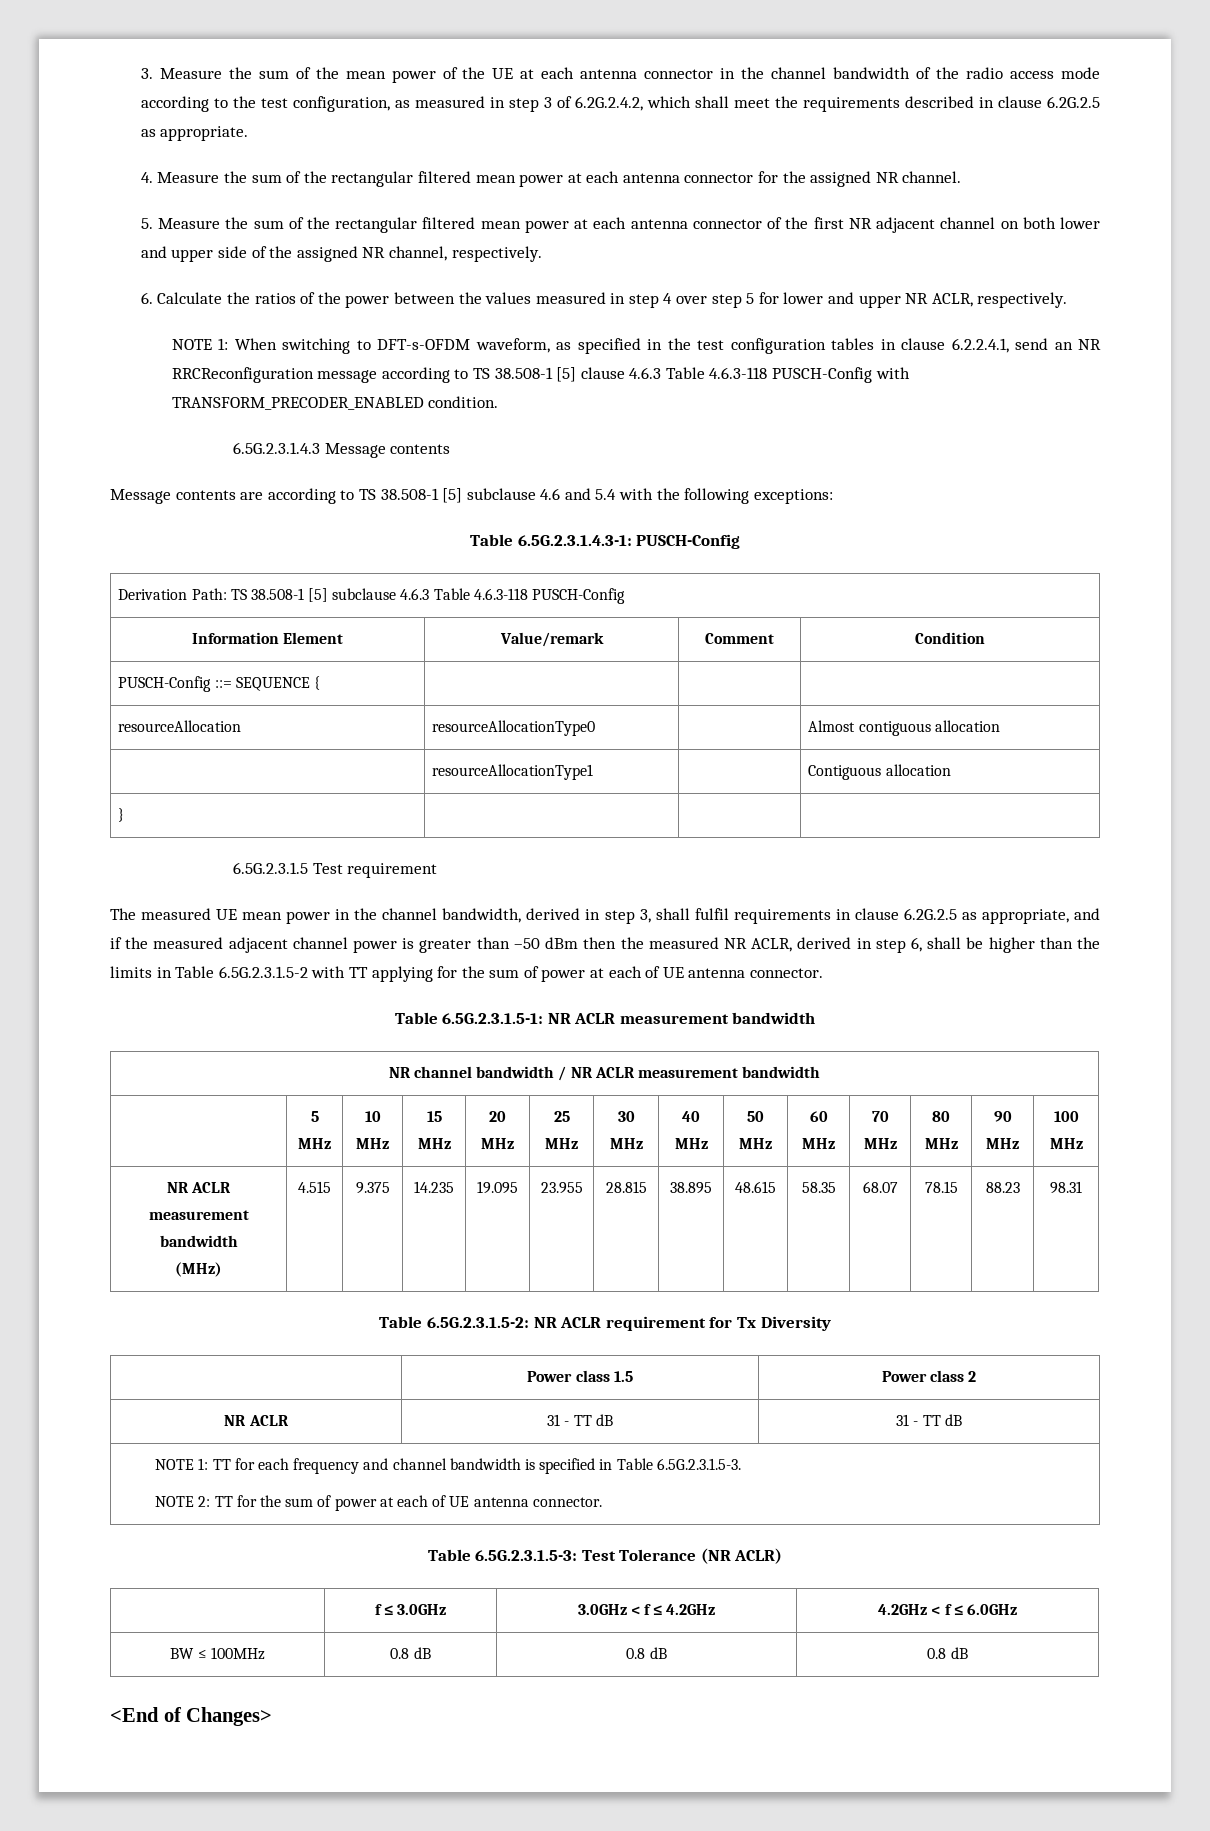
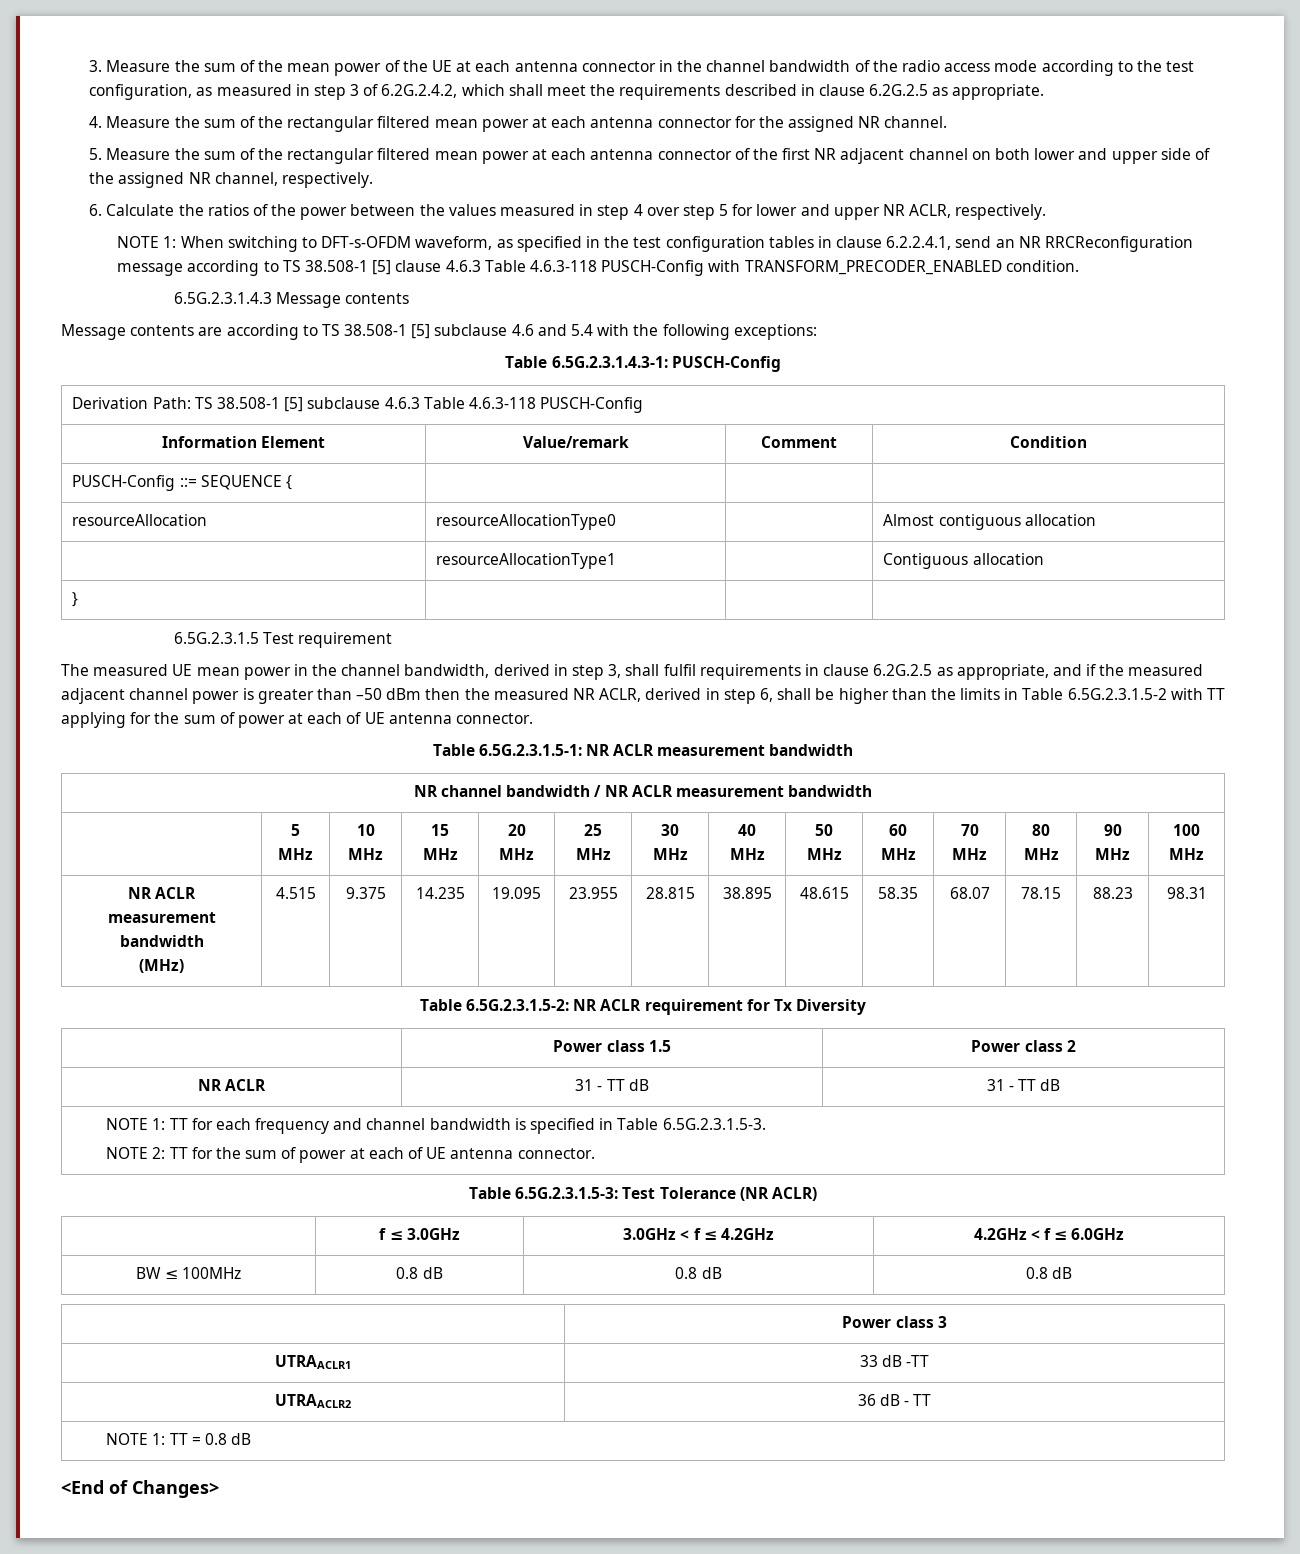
(968, 1653) none -> [842,1316,947,1328] [275,1355,351,1369] [859,1355,930,1367] [275,1394,351,1408] [857,1394,932,1406] [106,1433,252,1445] // | Power class 3 // UTRAACLR1 | 33 dB -TT // UTRAACLR2 | 36 dB - TT // NOTE 1: TT = 0.8 dB

